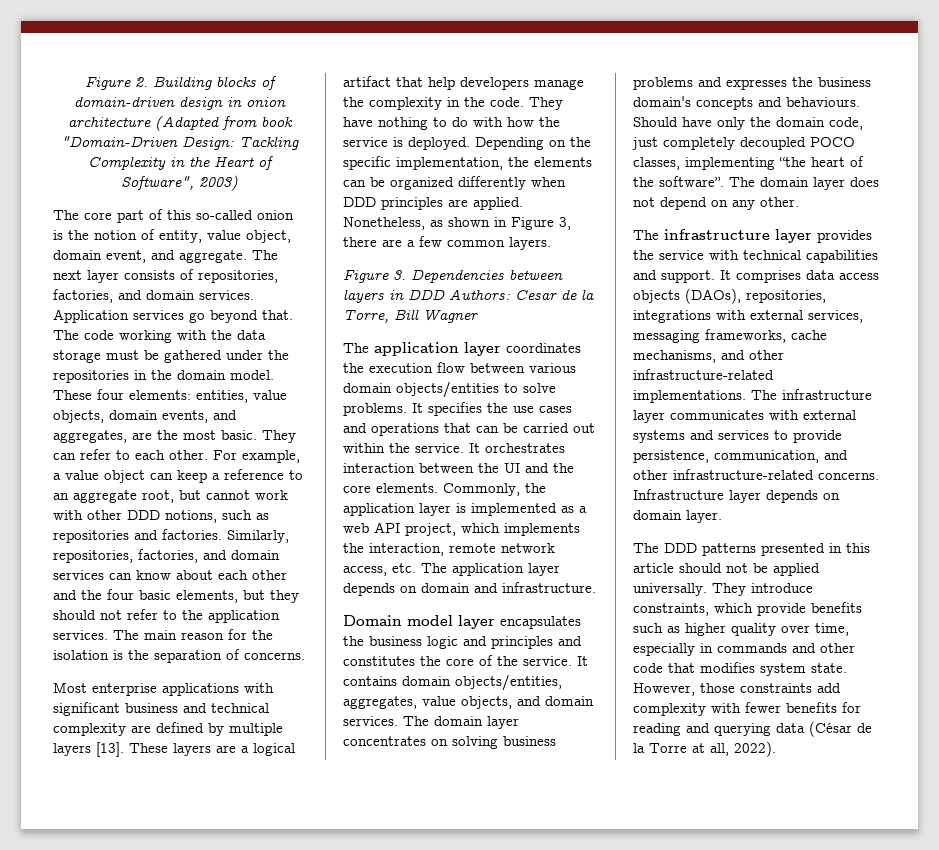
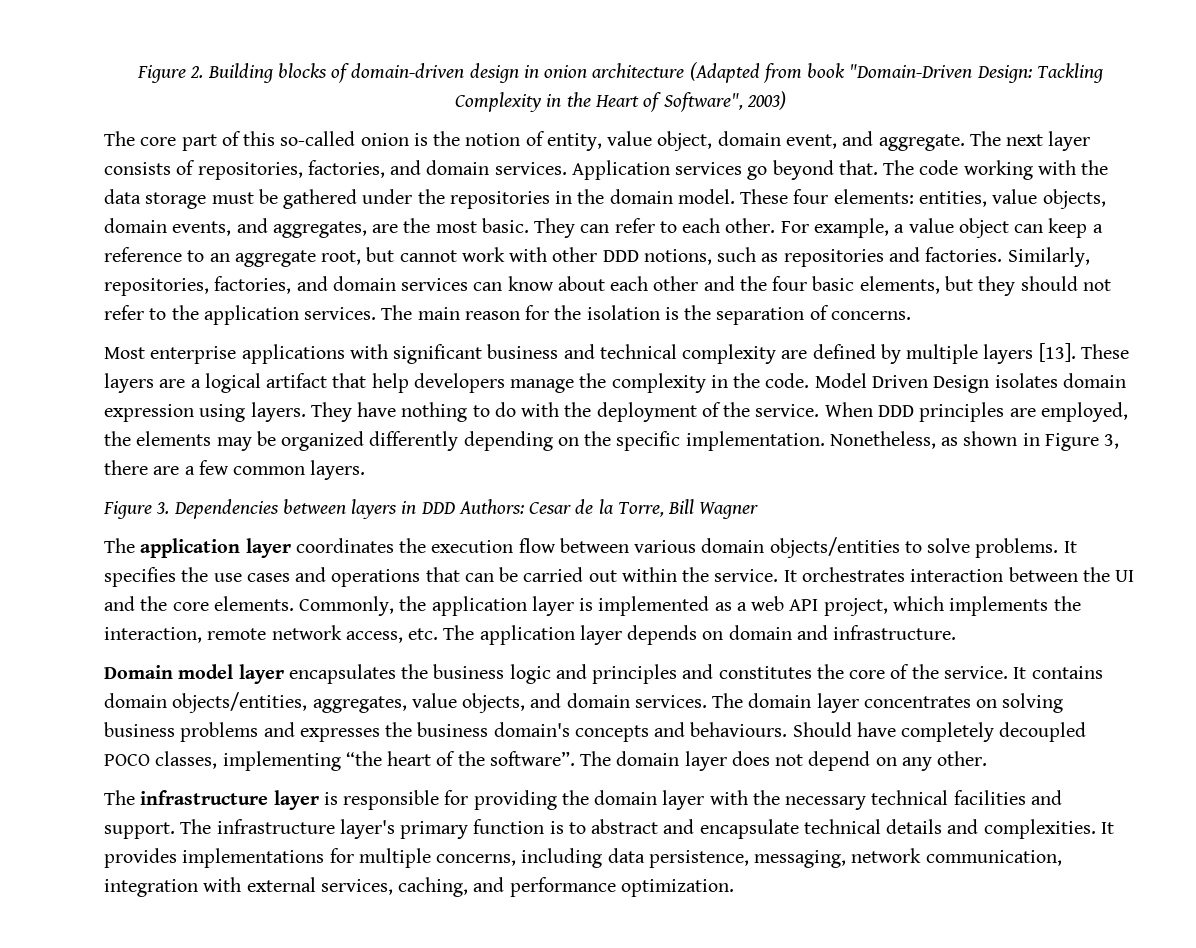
(524, 102) none -> [814,373,1126,393] [104,402,306,422] Model Driven Design isolates domain expression using layers.
[507,117,560,127] [343,137,591,150] [343,156,592,170] [343,176,566,190] [343,197,523,210] how the service is deployed. Depending on the specific implementation, the elements can be organized differently when DDD principles are applied. -> [564,402,1128,422] [104,431,825,451] the deployment of the service. When DDD principles are employed, the elements may be organized differently depending on the specific implementation.
[717,117,863,130] [632,137,658,150] only the domain code, just -> (896, 729) none
[817,230,872,243] [633,250,878,263] [633,270,879,283] [633,288,826,304] [633,310,863,323] [633,329,827,343] [633,350,784,363] [633,369,774,380] [633,389,872,403] [633,410,856,423] [633,430,842,443] [633,450,848,463] [633,469,879,480] [633,489,840,503] [633,510,722,523] [633,543,870,556] [633,563,820,576] [633,583,813,596] [633,602,862,616] [633,623,849,636] [633,643,855,656] [633,662,847,676] [633,683,841,696] [633,702,861,716] [633,721,872,737] [633,741,776,757] provides the service with technical capabilities and support. It comprises data access objects (DAOs), repositories, integrations with external services, messaging frameworks, cache mechanisms, and other infrastructure-related implementations. The infrastructure layer communicates with external systems and services to provide persistence, communication, and other infrastructure-related concerns. Infrastructure layer depends on domain layer. // The DDD patterns presented in this article should not be applied universally. They introduce constraints, which provide benefits such as higher quality over time, especially in commands and other code that modifies system state. However, those constraints add complexity with fewer benefits for reading and querying data (César de la Torre at all, 2022). -> [323,790,1062,810] [104,819,1114,839] [104,848,1062,868] [104,877,734,897] is responsible for providing the domain layer with the necessary technical facilities and support. The infrastructure layer's primary function is to abstract and encapsulate technical details and complexities. It provides implementations for multiple concerns, including data persistence, messaging, network communication, integration with external services, caching, and performance optimization.

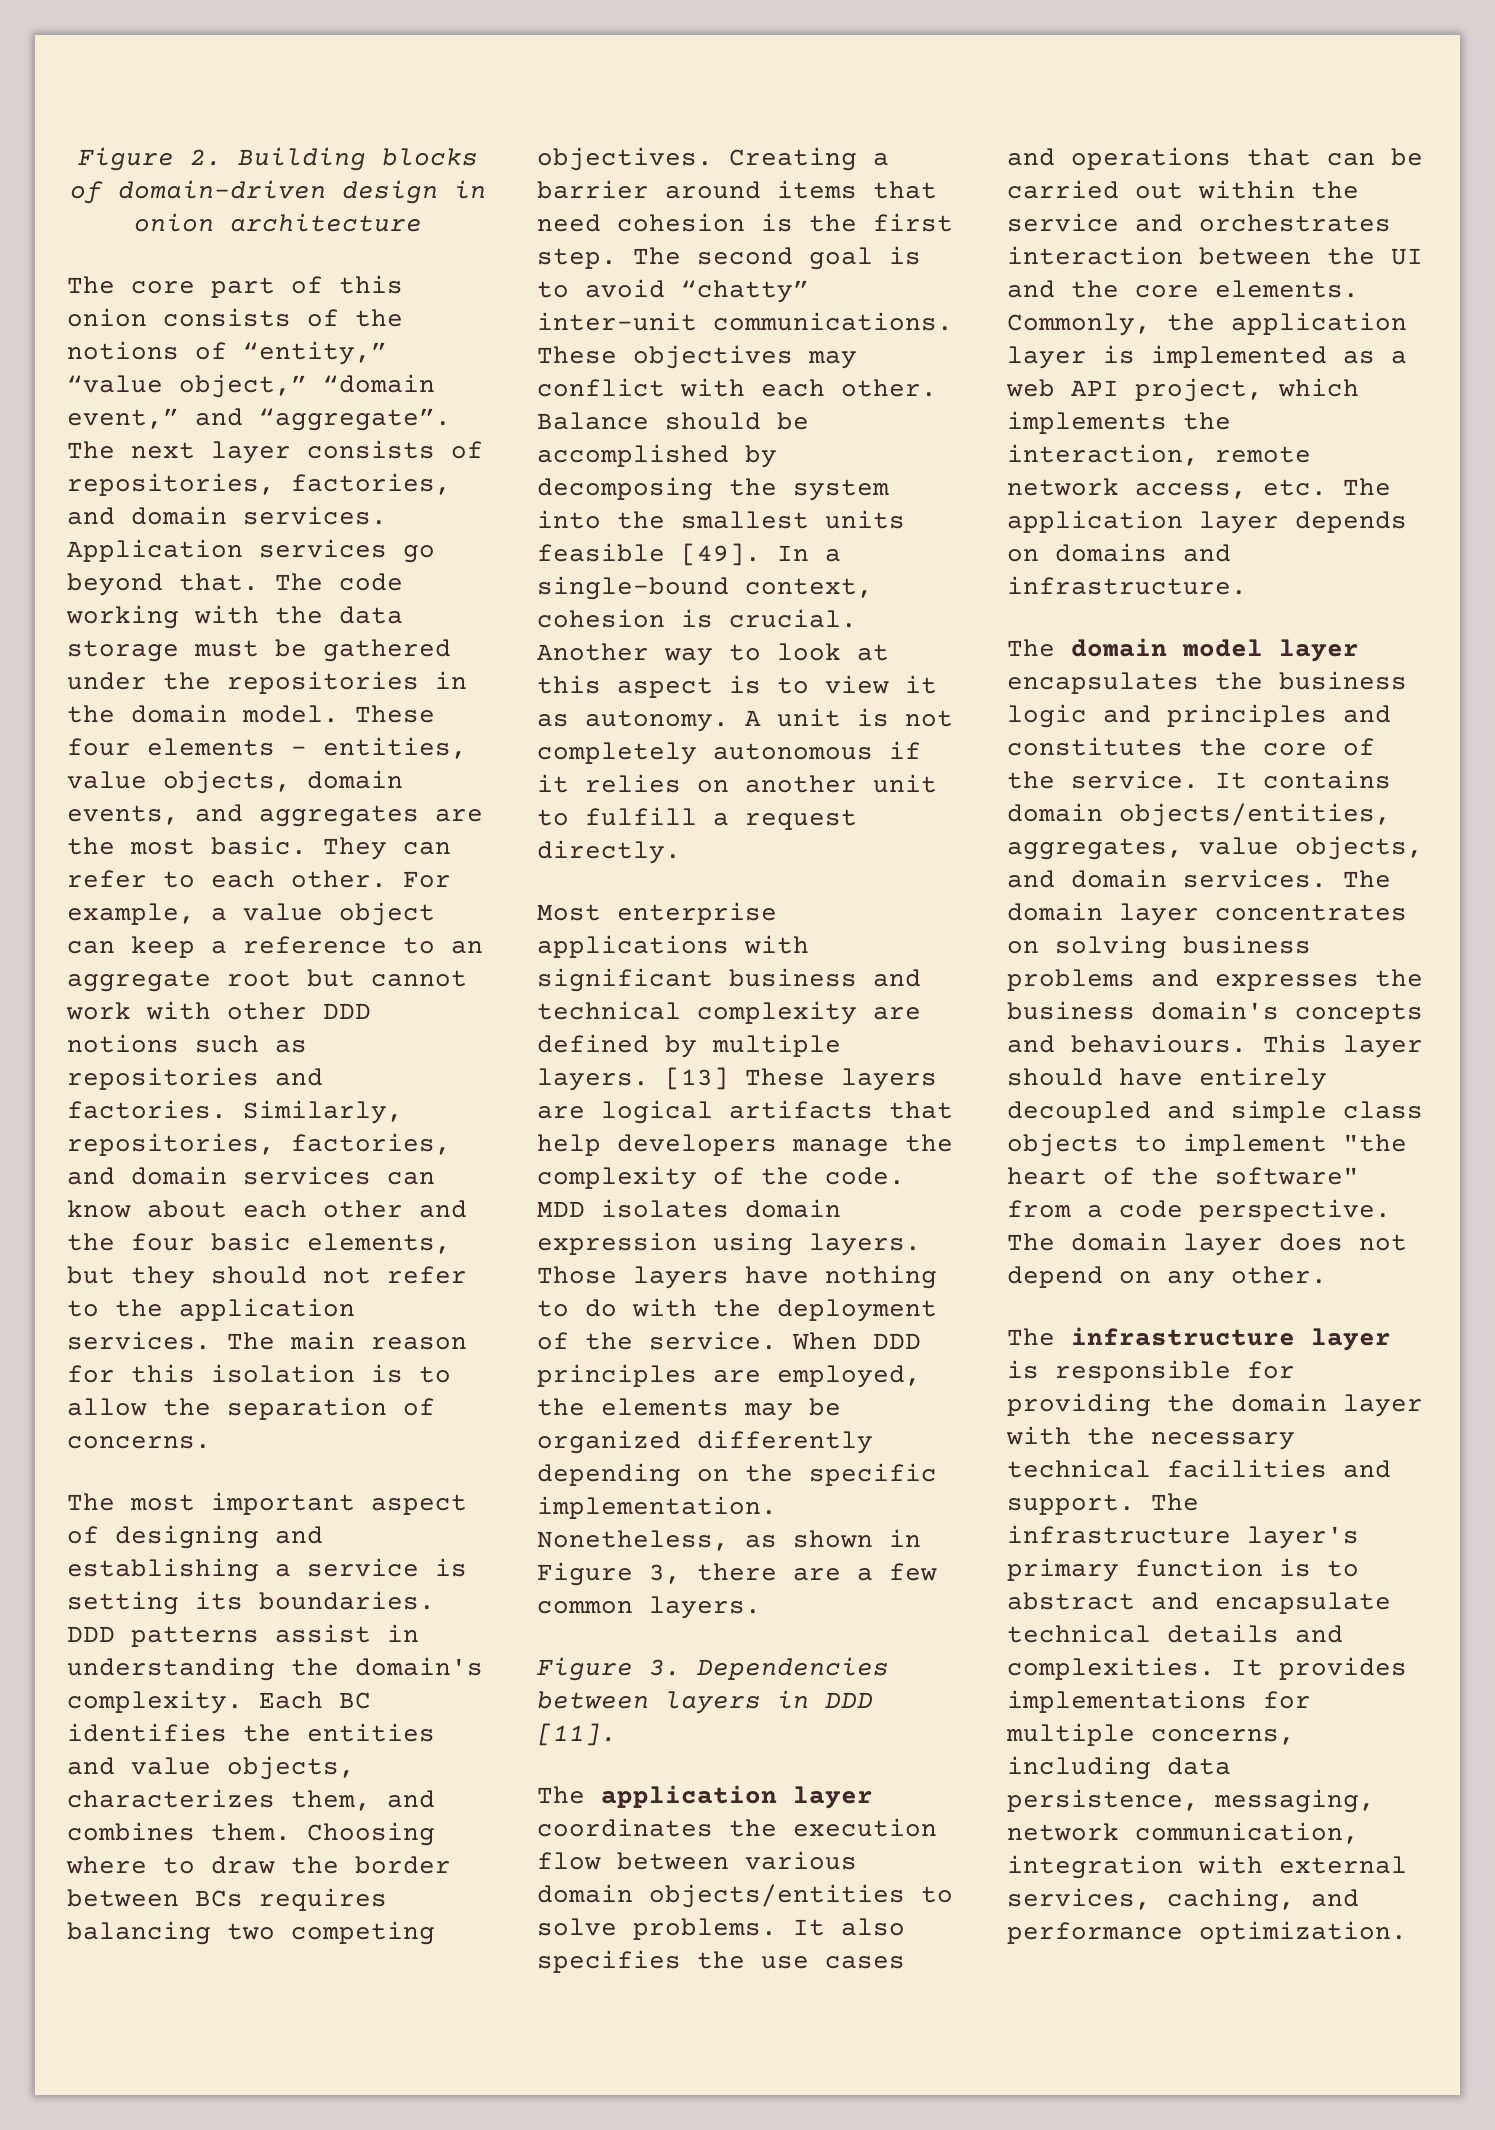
[689,62,1103,83] [455,91,786,112] (Adapted from book "Domain-Driven Design: Tackling Complexity in the Heart of Software", 2003) -> (422, 222) none
[280,131,965,151] so-called onion is the notion of entity, value object, domain event, and aggregate. -> [67,308,403,327] [67,341,387,365] [67,374,435,398] [67,408,451,431] onion consists of the notions of “entity,” “value object,” “domain event,” and “aggregate”.
[833,189,914,204] elements: -> [147,738,307,756] elements -
[272,221,367,238] aggregates, -> [259,805,419,827] aggregates
[321,250,362,265] root, -> [227,970,291,987] root
[643,249,712,265] notions, -> [67,1034,179,1053] notions
[554,305,582,320] the -> [131,1364,195,1383] this
(679, 313) none -> [419,1366,451,1383] [67,1398,147,1416] to allow
(911, 315) none -> [67,1492,467,1515] [67,1525,323,1549] [67,1558,467,1582] [67,1591,435,1615] [67,1624,419,1647] [67,1657,483,1681] [67,1690,371,1714] [67,1723,435,1742] [67,1756,355,1780] [67,1789,435,1811] [67,1822,435,1846] [66,1856,451,1874] [67,1888,387,1911] [67,1921,435,1945] [537,147,889,171] [537,180,937,199] [537,213,953,232] [537,246,921,270] [537,279,809,303] [537,312,953,331] [537,345,857,369] [537,378,937,397] [537,412,809,430] [537,444,777,468] [537,477,889,501] [537,510,905,529] [537,543,841,566] [537,576,873,600] [537,609,857,628] [537,643,889,666] [537,675,937,698] [537,708,953,732] [537,741,921,765] [537,774,937,793] [537,807,857,830] [537,840,681,864] // The most important aspect of designing and establishing a service is setting its boundaries. DDD patterns assist in understanding the domain's complexity. Each BC identifies the entities and value objects, characterizes them, and combines them. Choosing where to draw the border between BCs requires balancing two competing objectives. Creating a barrier around items that need cohesion is the first step. The second goal is to avoid “chatty” inter-unit communications. These objectives may conflict with each other. Balance should be accomplished by decomposing the system into the smallest units feasible [49]. In a single-bound context, cohesion is crucial. Another way to look at this aspect is to view it as autonomy. A unit is not completely autonomous if it relies on another unit to fulfill a request directly.
[983,343,1076,364] layers [13]. -> [537,1067,729,1091] layers. [13]
[190,373,328,393] a logical artifact -> [601,1100,873,1124] logical artifacts
[710,375,728,388] in -> [713,1167,745,1185] of
[814,373,990,393] Model Driven Design -> [537,1201,585,1217] MDD
[310,402,352,422] They -> [537,1266,729,1289] Those layers
[458,499,759,519] Authors: Cesar de la Torre, Bill Wagner -> [537,1723,617,1746] [11].
(1077, 547) none -> [841,1918,905,1936] also
[714,569,797,582] service. It -> [1007,213,1183,232] service and
[728,625,792,640] domain -> [1055,543,1167,562] domains
[104,665,173,679] Domain -> [1007,638,1167,657] The domain
[792,722,1087,742] [104,751,575,771] Should have completely decoupled POCO classes, implementing “the heart of the software”. -> [1263,1034,1423,1058] [1007,1067,1327,1091] [1007,1100,1423,1123] [1007,1133,1407,1157] [1007,1167,1359,1185] [1007,1199,1391,1222] This layer should have entirely decoupled and simple class objects to implement "the heart of the software" from a code perspective.

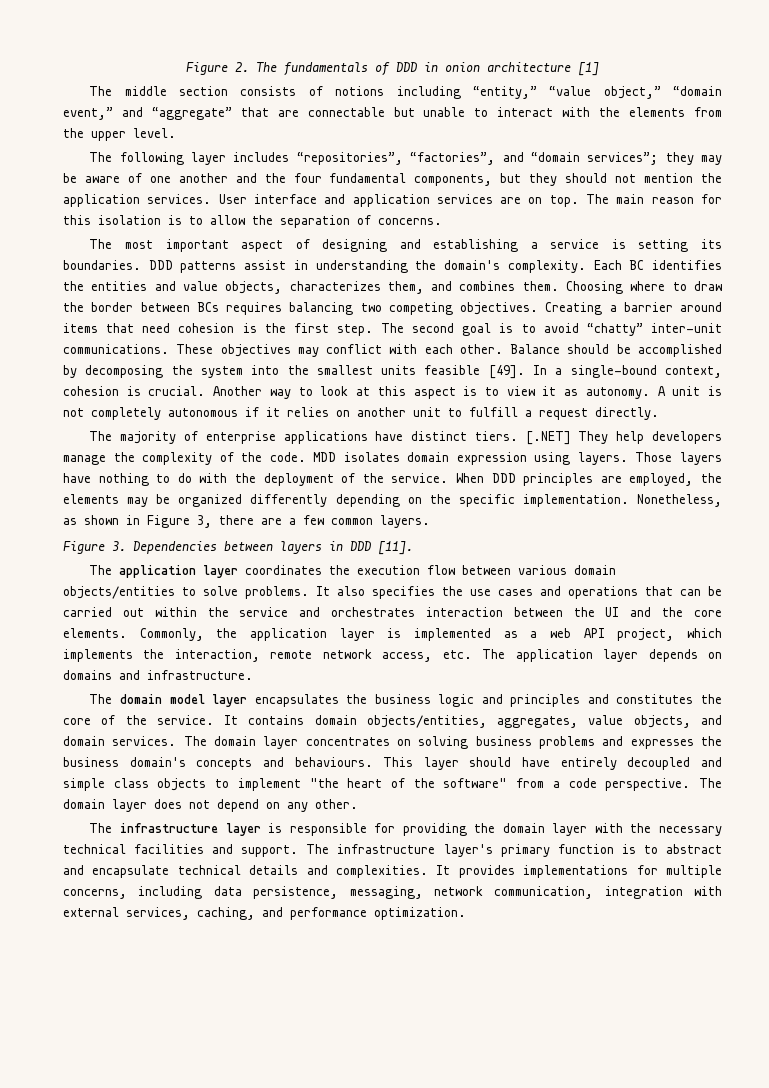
[237,147,478,171] [69,180,438,204] Building blocks of domain-driven design -> [256,62,417,76] The fundamentals of DDD
[67,275,403,298] [67,308,403,327] [67,341,227,360] // The core part of this onion consists of the notions of -> [578,62,599,76] [89,86,461,99] [1] // The middle section consists of notions including
[259,408,451,431] [67,440,483,464] [67,473,451,496] [67,506,387,525] [67,539,435,563] [67,573,403,596] [66,605,403,629] [67,639,451,662] [67,671,467,694] [67,704,435,723] [67,737,467,759] [67,770,403,794] [67,804,483,827] [67,836,451,860] [67,870,451,888] [67,902,435,926] [67,936,483,958] [67,969,467,992] [66,1001,371,1020] [67,1034,307,1053] [67,1067,323,1090] [67,1100,403,1124] [67,1133,451,1156] [67,1166,435,1185] [67,1200,403,1218] “aggregate”. The next layer consists of repositories, factories, and domain services. Application services go beyond that. The code working with the data storage must be gathered under the repositories in the domain model. These four elements - entities, value objects, domain events, and aggregates are the most basic. They can refer to each other. For example, a value object can keep a reference to an aggregate root but cannot work with other DDD notions such as repositories and factories. Similarly, repositories, factories, and domain services can know about each other -> [151,107,722,120] [63,128,176,141] [89,152,723,165] [63,173,228,183] “aggregate” that are connectable but unable to interact with the elements from the upper level. // The following layer includes “repositories”, “factories”, and “domain services”; they may be aware of one another
[211,1232,451,1254] basic elements, -> [329,173,493,186] fundamental components,
[387,1266,467,1284] [67,1300,99,1317] refer to -> [644,173,694,183] mention
(211, 1340) none -> [218,194,579,207] User interface and application services are on top.
[537,902,777,925] [537,935,809,958] [537,968,921,992] [537,1001,921,1025] [537,1034,841,1058] [537,1067,937,1091] [537,1100,953,1124] Most enterprise applications with significant business and technical complexity are defined by multiple layers. [13] These layers are logical artifacts that -> [89,431,609,445] The majority of enterprise applications have distinct tiers. [.NET] They

